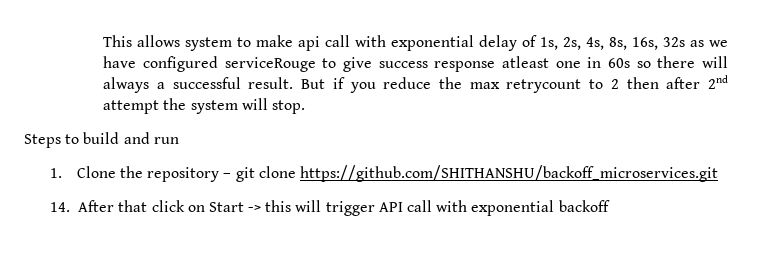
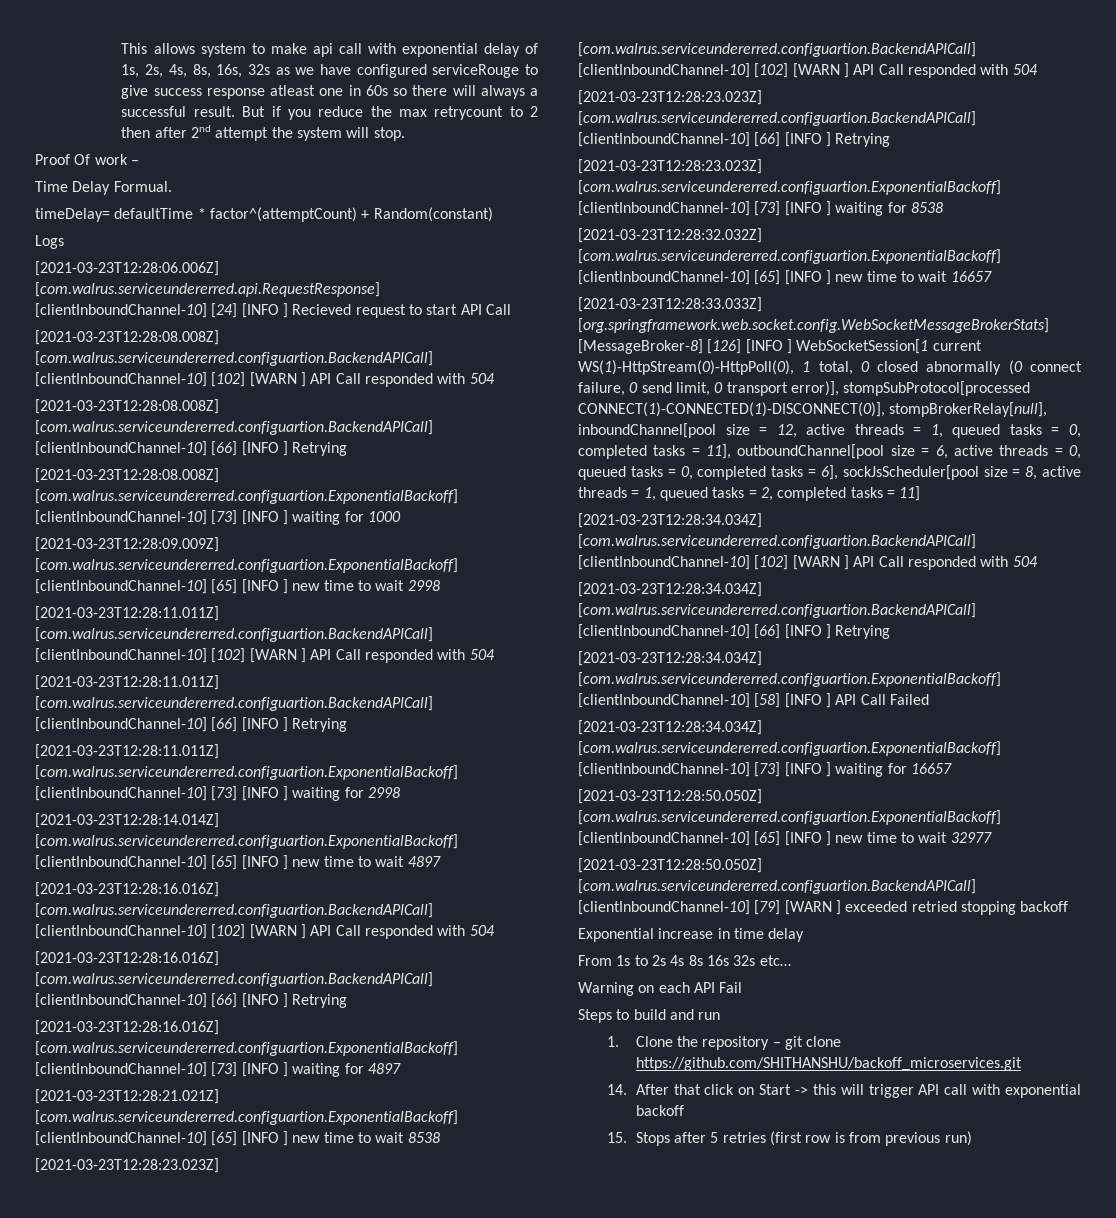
(305, 107) none -> [35,154,139,165] [35,181,172,195] [35,207,493,222] [35,235,64,249] [35,261,219,276] [35,282,380,297] [35,303,511,318] [35,330,219,345] [35,351,433,366] [35,372,495,387] [35,399,219,414] [35,420,433,435] [35,441,348,456] [35,468,219,483] [35,489,458,504] [35,510,401,525] [35,537,219,552] [35,558,458,573] [35,579,440,594] [35,606,219,621] [35,627,433,642] [35,648,495,663] [35,675,219,690] [35,696,433,711] [35,717,348,732] [35,744,219,759] [35,765,458,780] [35,786,400,801] [35,813,219,828] [35,834,458,849] [35,855,441,870] [35,882,219,897] [35,903,433,918] [35,924,495,939] [35,951,219,966] [35,972,433,987] [35,993,348,1008] [35,1020,219,1035] [35,1041,458,1056] [35,1062,401,1077] [35,1089,219,1104] [35,1110,458,1125] [35,1131,440,1146] [35,1158,219,1173] [578,42,976,57] [578,63,1038,78] [578,90,762,105] [578,111,976,126] [578,132,891,147] [578,159,762,174] [578,180,1001,195] [578,201,943,216] [578,228,762,243] [578,249,1001,264] [578,270,992,285] [578,297,762,312] [578,318,1049,333] [578,339,982,354] [578,360,1082,375] [578,381,1031,396] [578,402,1048,417] [578,423,1082,438] [578,444,1081,459] [578,465,1081,480] [578,486,921,501] [578,513,762,528] [578,534,976,549] [578,555,1038,570] [578,582,762,597] [578,603,976,618] [578,624,891,639] [578,651,762,666] [578,672,1001,687] [578,693,929,708] [578,720,762,735] [578,741,1001,756] [578,762,952,777] [578,789,762,804] [578,810,1001,825] [578,831,992,846] [578,858,762,873] [578,879,976,894] [578,900,1069,915] [578,928,805,942] [578,955,791,966] [578,982,743,996] // Proof Of work – // Time Delay Formual. // timeDelay= defaultTime * factor^(attemptCount) + Random(constant) // Logs // [2021-03-23T12:28:06.006Z] [com.walrus.serviceundererred.api.RequestResponse] [clientInboundChannel-10] [24] [INFO ] Recieved request to start API Call // [2021-03-23T12:28:08.008Z] [com.walrus.serviceundererred.configuartion.BackendAPICall] [clientInboundChannel-10] [102] [WARN ] API Call responded with 504 // [2021-03-23T12:28:08.008Z] [com.walrus.serviceundererred.configuartion.BackendAPICall] [clientInboundChannel-10] [66] [INFO ] Retrying // [2021-03-23T12:28:08.008Z] [com.walrus.serviceundererred.configuartion.ExponentialBackoff] [clientInboundChannel-10] [73] [INFO ] waiting for 1000 // [2021-03-23T12:28:09.009Z] [com.walrus.serviceundererred.configuartion.ExponentialBackoff] [clientInboundChannel-10] [65] [INFO ] new time to wait 2998 // [2021-03-23T12:28:11.011Z] [com.walrus.serviceundererred.configuartion.BackendAPICall] [clientInboundChannel-10] [102] [WARN ] API Call responded with 504 // [2021-03-23T12:28:11.011Z] [com.walrus.serviceundererred.configuartion.BackendAPICall] [clientInboundChannel-10] [66] [INFO ] Retrying // [2021-03-23T12:28:11.011Z] [com.walrus.serviceundererred.configuartion.ExponentialBackoff] [clientInboundChannel-10] [73] [INFO ] waiting for 2998 // [2021-03-23T12:28:14.014Z] [com.walrus.serviceundererred.configuartion.ExponentialBackoff] [clientInboundChannel-10] [65] [INFO ] new time to wait 4897 // [2021-03-23T12:28:16.016Z] [com.walrus.serviceundererred.configuartion.BackendAPICall] [clientInboundChannel-10] [102] [WARN ] API Call responded with 504 // [2021-03-23T12:28:16.016Z] [com.walrus.serviceundererred.configuartion.BackendAPICall] [clientInboundChannel-10] [66] [INFO ] Retrying // [2021-03-23T12:28:16.016Z] [com.walrus.serviceundererred.configuartion.ExponentialBackoff] [clientInboundChannel-10] [73] [INFO ] waiting for 4897 // [2021-03-23T12:28:21.021Z] [com.walrus.serviceundererred.configuartion.ExponentialBackoff] [clientInboundChannel-10] [65] [INFO ] new time to wait 8538 // [2021-03-23T12:28:23.023Z] [com.walrus.serviceundererred.configuartion.BackendAPICall] [clientInboundChannel-10] [102] [WARN ] API Call responded with 504 // [2021-03-23T12:28:23.023Z] [com.walrus.serviceundererred.configuartion.BackendAPICall] [clientInboundChannel-10] [66] [INFO ] Retrying // [2021-03-23T12:28:23.023Z] [com.walrus.serviceundererred.configuartion.ExponentialBackoff] [clientInboundChannel-10] [73] [INFO ] waiting for 8538 // [2021-03-23T12:28:32.032Z] [com.walrus.serviceundererred.configuartion.ExponentialBackoff] [clientInboundChannel-10] [65] [INFO ] new time to wait 16657 // [2021-03-23T12:28:33.033Z] [org.springframework.web.socket.config.WebSocketMessageBrokerStats] [MessageBroker-8] [126] [INFO ] WebSocketSession[1 current WS(1)-HttpStream(0)-HttpPoll(0), 1 total, 0 closed abnormally (0 connect failure, 0 send limit, 0 transport error)], stompSubProtocol[processed CONNECT(1)-CONNECTED(1)-DISCONNECT(0)], stompBrokerRelay[null], inboundChannel[pool size = 12, active threads = 1, queued tasks = 0, completed tasks = 11], outboundChannel[pool size = 6, active threads = 0, queued tasks = 0, completed tasks = 6], sockJsScheduler[pool size = 8, active threads = 1, queued tasks = 2, completed tasks = 11] // [2021-03-23T12:28:34.034Z] [com.walrus.serviceundererred.configuartion.BackendAPICall] [clientInboundChannel-10] [102] [WARN ] API Call responded with 504 // [2021-03-23T12:28:34.034Z] [com.walrus.serviceundererred.configuartion.BackendAPICall] [clientInboundChannel-10] [66] [INFO ] Retrying // [2021-03-23T12:28:34.034Z] [com.walrus.serviceundererred.configuartion.ExponentialBackoff] [clientInboundChannel-10] [58] [INFO ] API Call Failed // [2021-03-23T12:28:34.034Z] [com.walrus.serviceundererred.configuartion.ExponentialBackoff] [clientInboundChannel-10] [73] [INFO ] waiting for 16657 // [2021-03-23T12:28:50.050Z] [com.walrus.serviceundererred.configuartion.ExponentialBackoff] [clientInboundChannel-10] [65] [INFO ] new time to wait 32977 // [2021-03-23T12:28:50.050Z] [com.walrus.serviceundererred.configuartion.BackendAPICall] [clientInboundChannel-10] [79] [WARN ] exceeded retried stopping backoff // Exponential increase in time delay // From 1s to 2s 4s 8s 16s 32s etc… // Warning on each API Fail
(610, 206) none -> [606,1131,972,1146] // 15. Stops after 5 retries (first row is from previous run)

